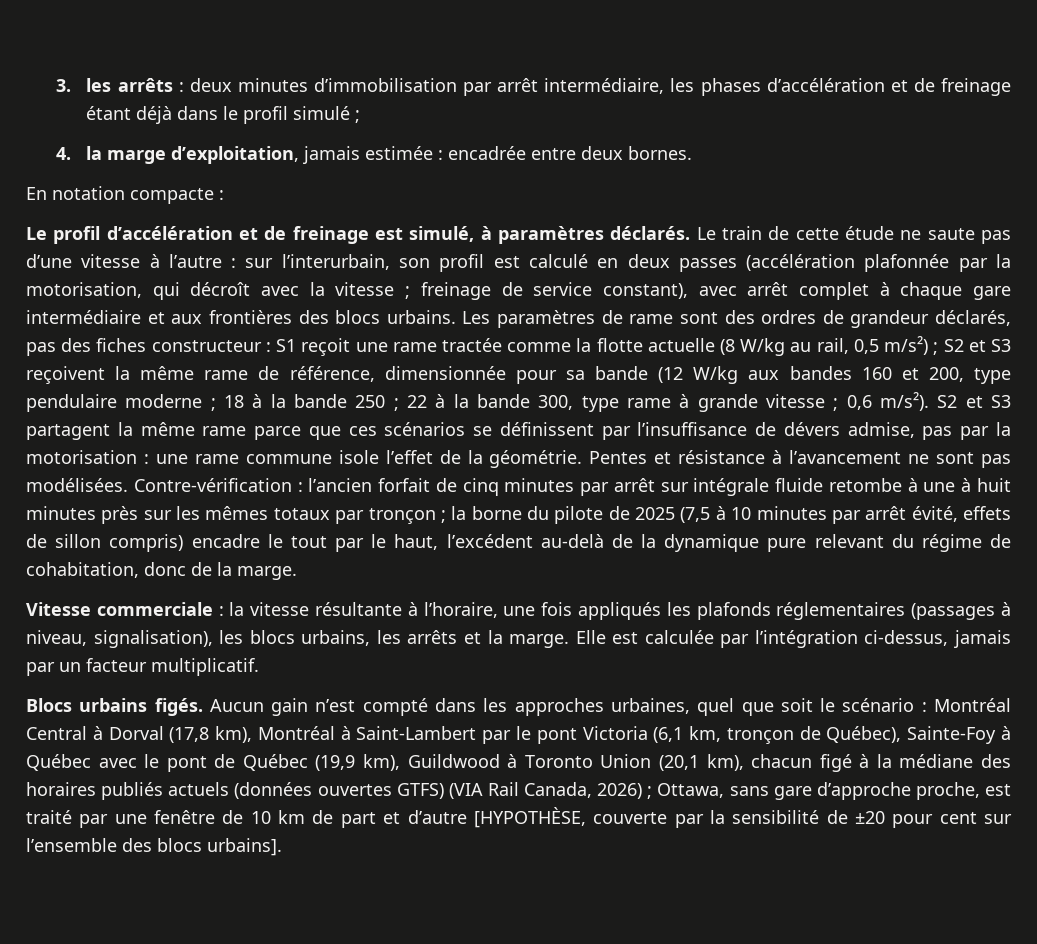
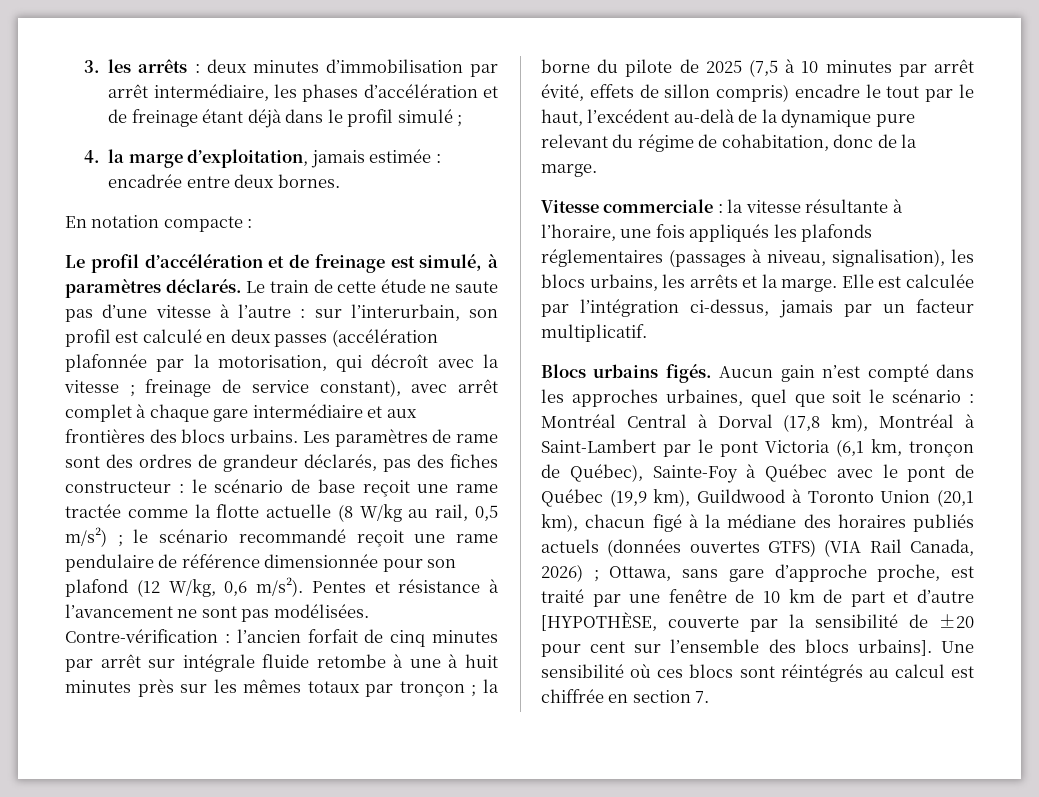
[276,339,297,352] S1 -> [191,479,355,493] le scénario de base
[943,339,1012,352] [26,366,1012,384] [26,392,1012,412] [26,422,1011,440] [26,450,583,468] S2 et S3 reçoivent la même rame de référence, dimensionnée pour sa bande (12 W/kg aux bandes 160 et 200, type pendulaire moderne ; 18 à la bande 250 ; 22 à la bande 300, type rame à grande vitesse ; 0,6 m/s²). S2 et S3 partagent la même rame parce que ces scénarios se définissent par l’insuffisance de dévers admise, pas par la motorisation : une rame commune isole l’effet de la géométrie. -> [133,529,499,547] [65,554,457,572] [65,577,303,597] le scénario recommandé reçoit une rame pendulaire de référence dimensionnée pour son plafond (12 W/kg, 0,6 m/s²).
(282, 847) none -> [941,641,974,653] [541,664,974,682] [541,689,710,703] Une sensibilité où ces blocs sont réintégrés au calcul est chiffrée en section 7.

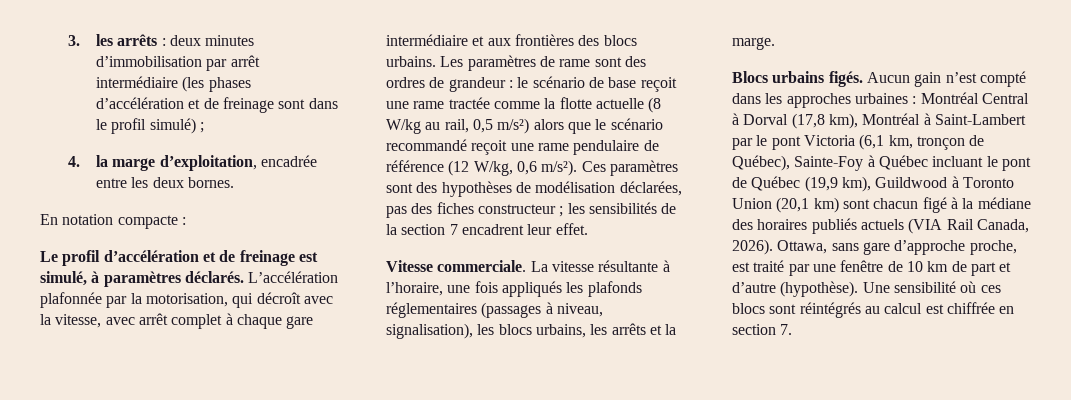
[153,84,297,101] intermédiaire, les -> [96,76,205,92] intermédiaire (les
[202,109,282,128] étant déjà -> [278,99,306,109] sont
[397,109,453,123] simulé -> [149,118,196,134] simulé)
[310,149,441,168] jamais estimée : -> (257, 163) none
(230, 182) none -> [131,177,149,188] les
[246,279,498,293] [65,304,498,322] [65,329,438,347] Le train de cette étude ne saute pas d’une vitesse à l’autre : sur l’interurbain, son profil est calculé en deux passes (accélération -> [248,271,339,283] L’accélération
[64,379,401,397] vitesse ; freinage de service constant), -> [55,314,102,328] vitesse,
[304,454,498,472] [65,481,171,493] déclarés, pas des fiches constructeur -> (506, 84) none
[117,534,123,547] ; -> [533,119,591,134] alors que
[264,554,457,572] [65,577,499,597] [65,604,369,622] [65,629,498,647] [65,654,498,672] [65,679,499,697] [541,59,974,77] [541,84,974,102] [541,109,915,128] [541,134,918,152] [541,164,597,177] [541,199,744,213] dimensionnée pour son plafond (12 W/kg, 0,6 m/s²). Pentes et résistance à l’avancement ne sont pas modélisées. Contre-vérification : l’ancien forfait de cinq minutes par arrêt sur intégrale fluide retombe à une à huit minutes près sur les mêmes totaux par tronçon ; la borne du pilote de 2025 (7,5 à 10 minutes par arrêt évité, effets de sillon compris) encadre le tout par le haut, l’excédent au-delà de la dynamique pure relevant du régime de cohabitation, donc de la marge. // Vitesse commerciale : la -> [448,160,678,176] [386,181,682,197] [386,202,677,218] [386,223,588,235] [386,260,548,272] (12 W/kg, 0,6 m/s²). Ces paramètres sont des hypothèses de modélisation déclarées, pas des fiches constructeur ; les sensibilités de la section 7 encadrent leur effet. // Vitesse commerciale. La
[841,274,974,288] [541,299,974,318] [541,324,647,342] Elle est calculée par l’intégration ci-dessus, jamais par un facteur multiplicatif. -> (775, 43) none
[665,389,962,407] urbaines, quel que soit le scénario -> [854,93,908,104] urbaines
[836,469,873,478] avec -> [932,156,984,167] incluant
[541,514,578,532] km), -> [813,197,870,213] km) sont
[607,539,816,557] (données ouvertes GTFS) -> (904, 224) none
[541,564,599,582] 2026) ; -> [732,239,773,255] 2026).
[541,612,974,632] [541,639,932,657] [HYPOTHÈSE, couverte par la sensibilité de ±20 pour cent sur l’ensemble des blocs urbains]. -> [780,281,859,297] (hypothèse).

